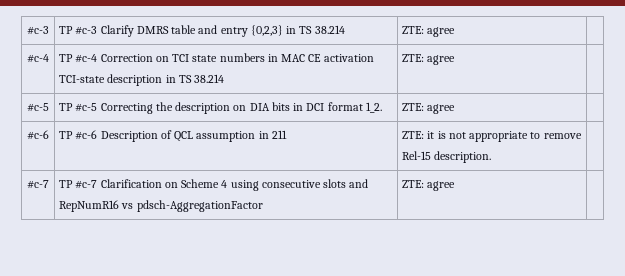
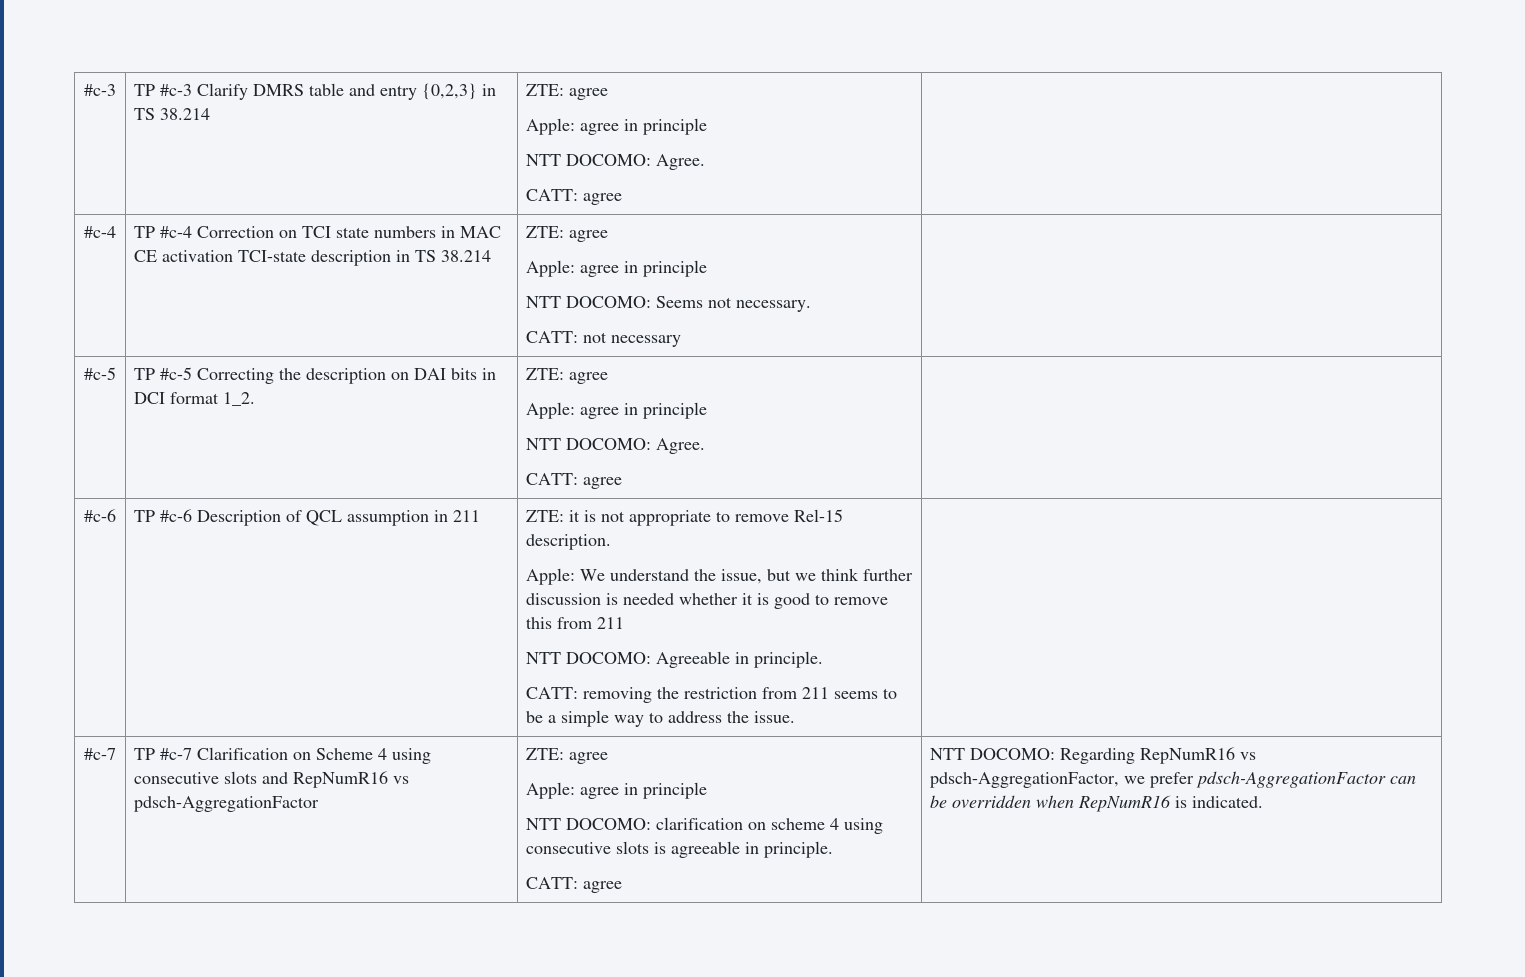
(456, 32) none -> [526,118,708,135] [526,154,706,170] [526,189,623,205] // Apple: agree in principle // NTT DOCOMO: Agree. // CATT: agree
(456, 60) none -> [526,260,708,277] [526,296,812,312] [526,331,682,347] // Apple: agree in principle // NTT DOCOMO: Seems not necessary. // CATT: not necessary
[249,103,270,111] DIA -> [414,368,447,380] DAI
(456, 109) none -> [526,402,708,419] [526,438,706,454] [526,473,623,489] // Apple: agree in principle // NTT DOCOMO: Agree. // CATT: agree
(492, 157) none -> [526,568,914,585] [526,593,889,609] [526,617,625,629] [526,651,824,668] [526,687,898,703] [526,710,796,727] // Apple: We understand the issue, but we think further discussion is needed whether it is good to remove this from 211 // NTT DOCOMO: Agreeable in principle. // CATT: removing the restriction from 211 seems to be a simple way to address the issue.
(456, 186) | -> [526,782,708,799] [526,817,884,834] [526,841,834,858] [526,877,623,893] [930,747,1257,764] [930,771,1417,788] [930,795,1264,812] // Apple: agree in principle // NTT DOCOMO: clarification on scheme 4 using consecutive slots is agreeable in principle. // CATT: agree | NTT DOCOMO: Regarding RepNumR16 vs pdsch-AggregationFactor, we prefer pdsch-AggregationFactor can be overridden when RepNumR16 is indicated.

